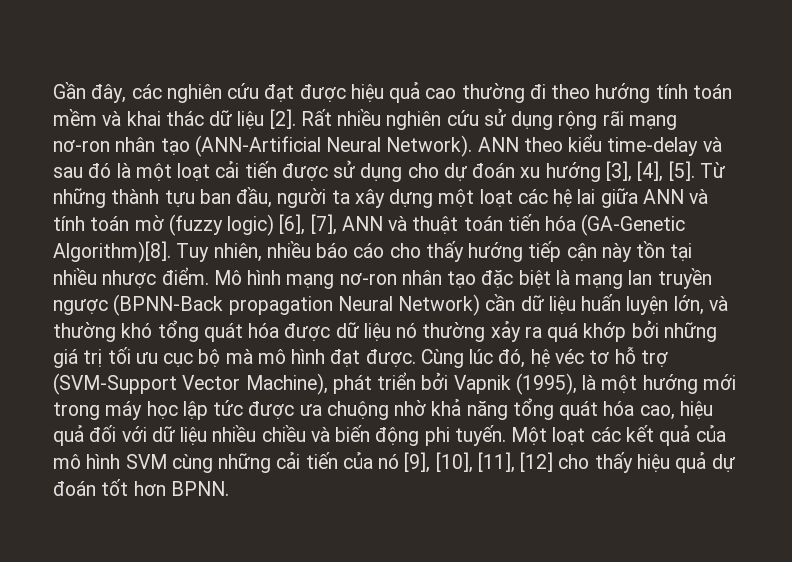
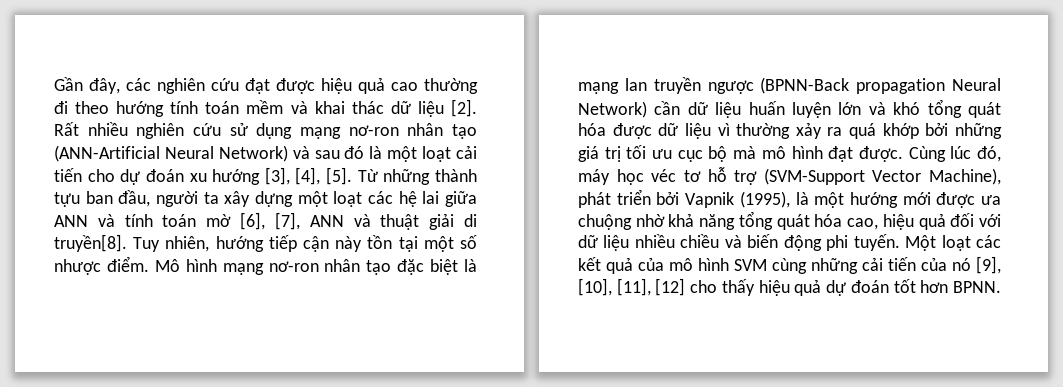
[558,111,624,130] rộng rãi -> (293, 131) none
[386,134,699,157] Network). ANN theo kiểu time-delay -> [218,145,288,162] Network)
[281,160,403,182] được sử dụng -> (82, 175) none
[168,214,275,236] (fuzzy logic) -> (232, 220) none
[463,214,686,236] [53,241,464,263] toán tiến hóa (GA-Genetic Algorithm)[8]. Tuy nhiên, nhiều báo cáo cho thấy -> [429,214,477,230] [54,234,210,252] giải di truyền[8]. Tuy nhiên,
[53,268,97,285] nhiều -> [423,235,477,252] một số
[673,295,728,315] [53,322,116,342] lớn, và thường -> [838,102,886,115] lớn và
[396,323,418,338] nó -> [717,123,730,136] vì
[530,349,550,367] hệ -> [578,169,644,185] máy học
[53,400,244,420] trong máy học lập tức -> (931, 198) none

